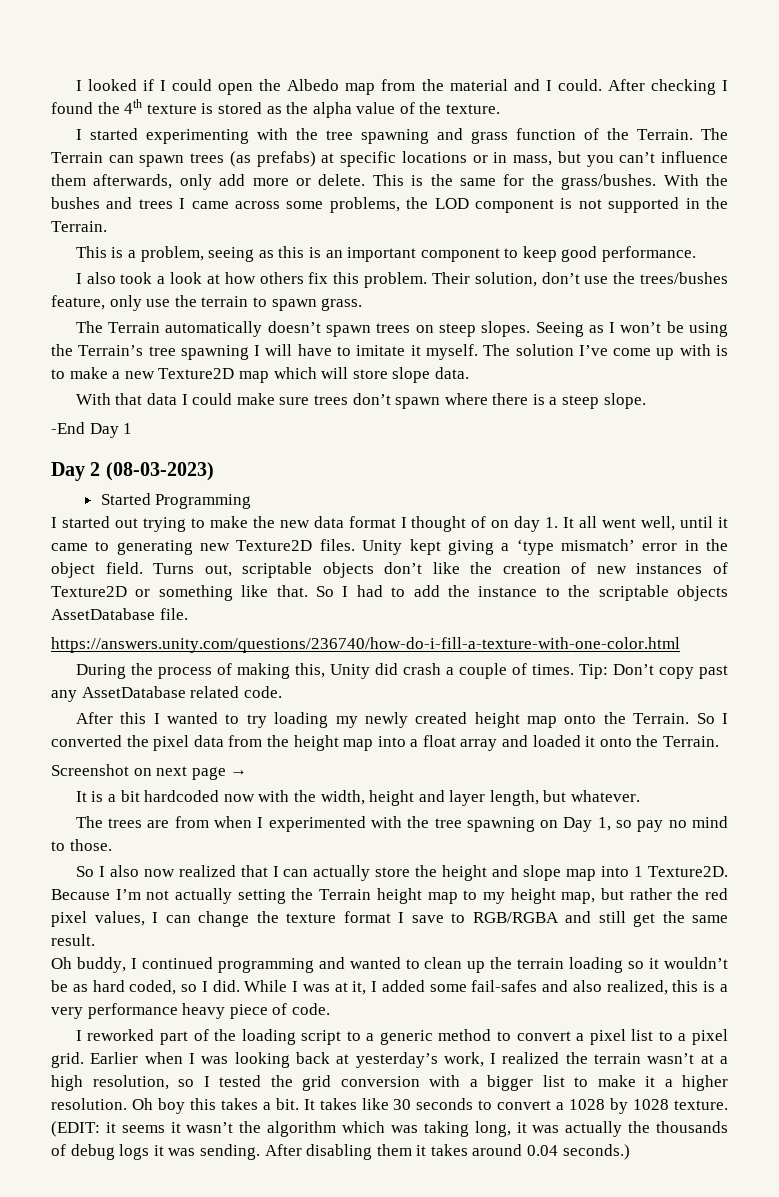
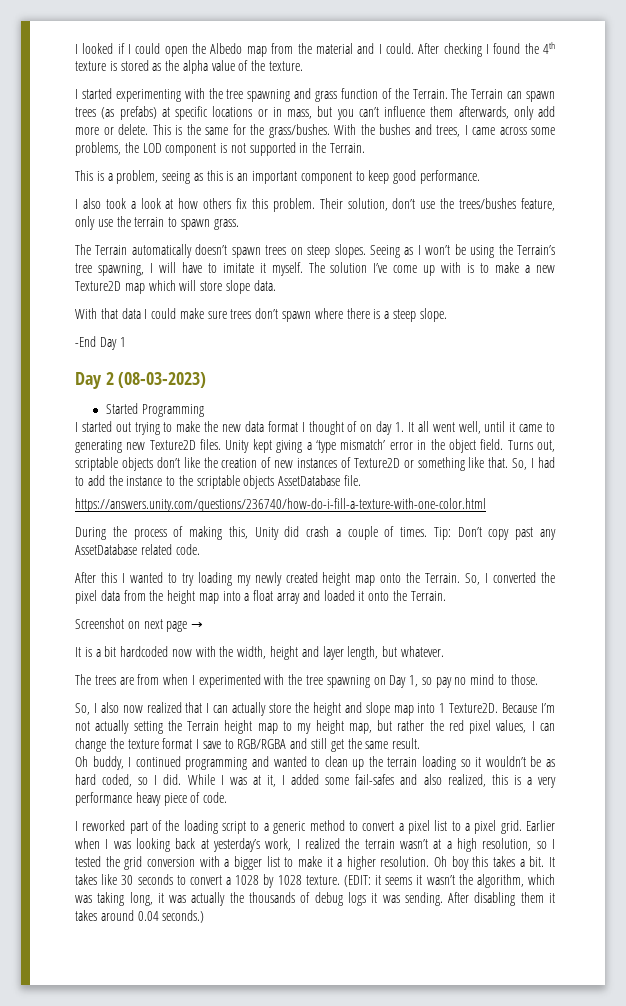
[138,199,173,209] trees -> [436,125,460,137] trees,
[180,345,249,360] spawning -> [97,263,144,276] spawning,
[316,586,334,597] So -> [512,458,528,470] So,
[696,713,715,724] So -> [465,573,481,585] So,
[75,866,94,877] So -> [75,703,90,715] So,
[267,1121,337,1137] algorithm -> [476,874,524,888] algorithm,

